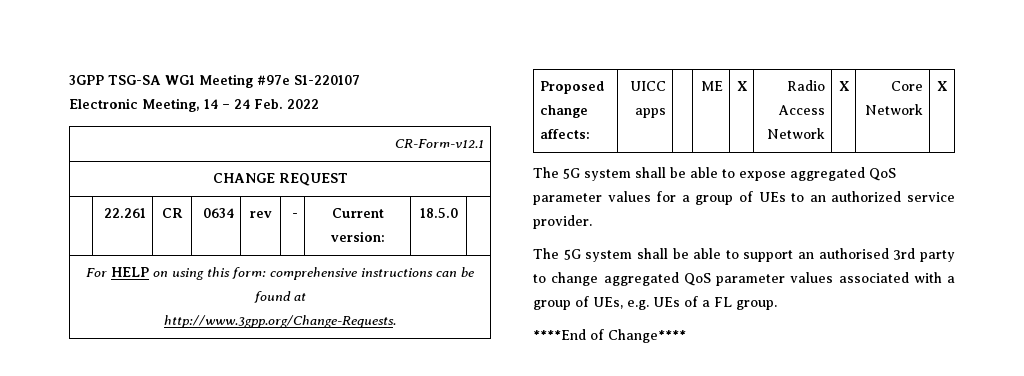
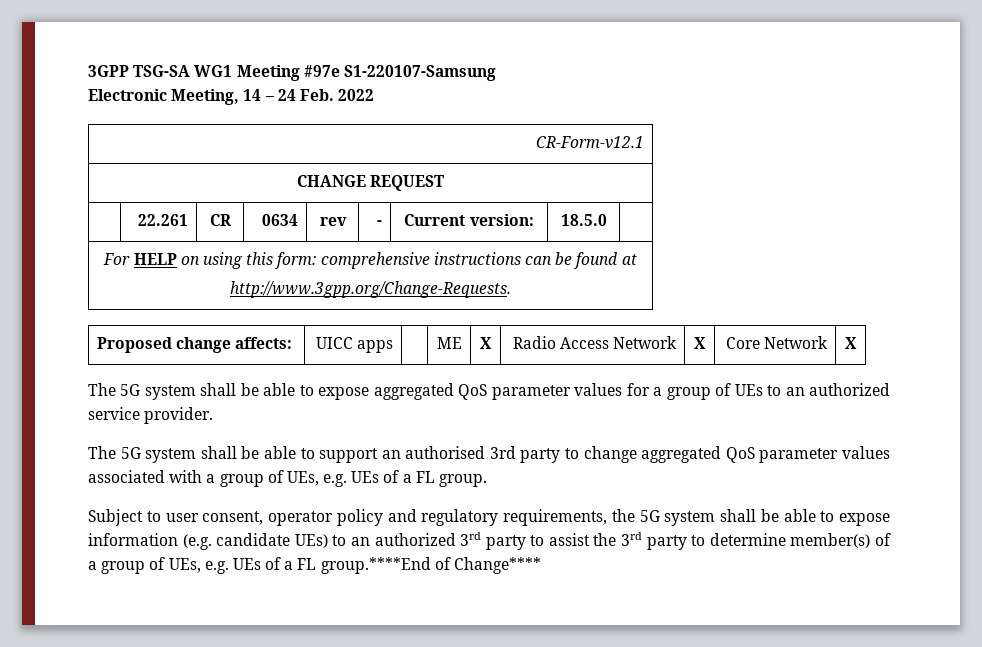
[294,75,360,85] S1-220107 -> [343,65,496,81] S1-220107-Samsung
[533,329,586,340] ****End -> [88,509,890,526] [88,532,891,550] [88,557,431,574] Subject to user consent, operator policy and regulatory requirements, the 5G system shall be able to expose information (e.g. candidate UEs) to an authorized 3rd party to assist the 3rd party to determine member(s) of a group of UEs, e.g. UEs of a FL group.****End

